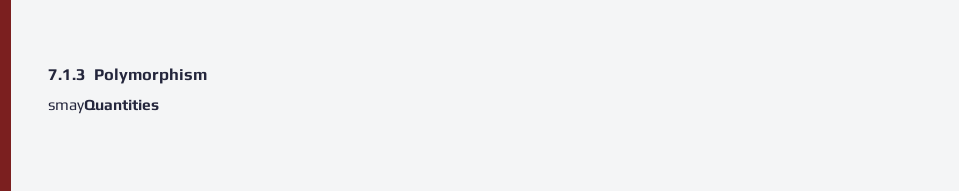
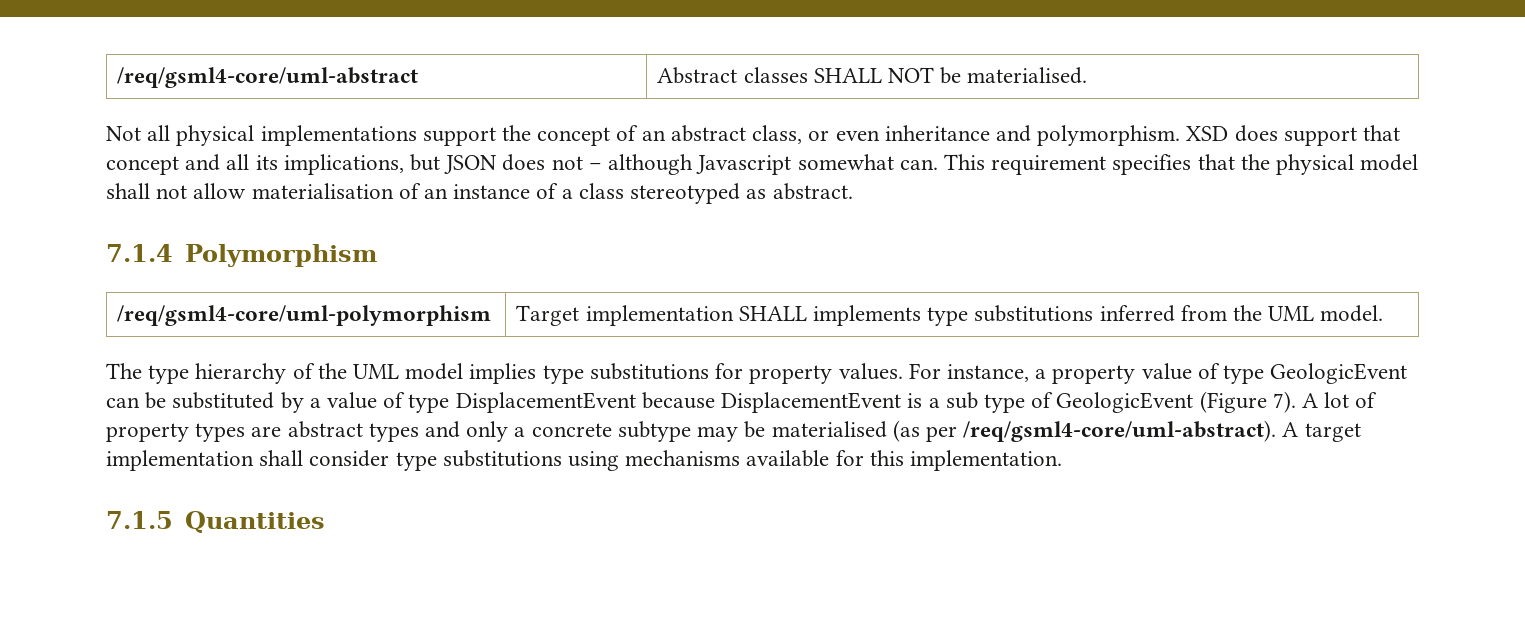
[48,68,207,84] [48,99,159,114] 7.1.3 Polymorphism // smayQuantities -> [117,67,419,88] [657,67,1088,84] [106,125,1400,146] [106,154,1419,175] [106,183,853,204] [106,244,378,267] [117,305,492,326] [516,305,1384,326] [106,363,1408,384] [106,391,1378,413] [106,420,1361,442] [106,450,1063,471] [106,511,325,533] /req/gsml4-core/uml-abstract | Abstract classes SHALL NOT be materialised. // Not all physical implementations support the concept of an abstract class, or even inheritance and polymorphism. XSD does support that concept and all its implications, but JSON does not – although Javascript somewhat can. This requirement specifies that the physical model shall not allow materialisation of an instance of a class stereotyped as abstract. // 7.1.4 Polymorphism // /req/gsml4-core/uml-polymorphism | Target implementation SHALL implements type substitutions inferred from the UML model. // The type hierarchy of the UML model implies type substitutions for property values. For instance, a property value of type GeologicEvent can be substituted by a value of type DisplacementEvent because DisplacementEvent is a sub type of GeologicEvent (Figure 7). A lot of property types are abstract types and only a concrete subtype may be materialised (as per /req/gsml4-core/uml-abstract). A target implementation shall consider type substitutions using mechanisms available for this implementation. // 7.1.5 Quantities

